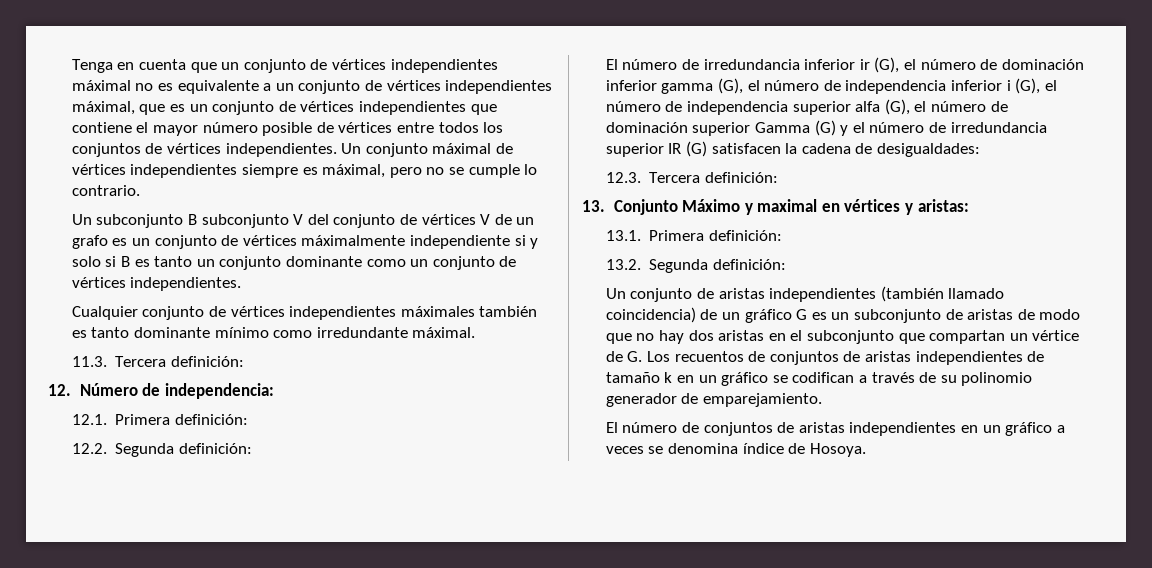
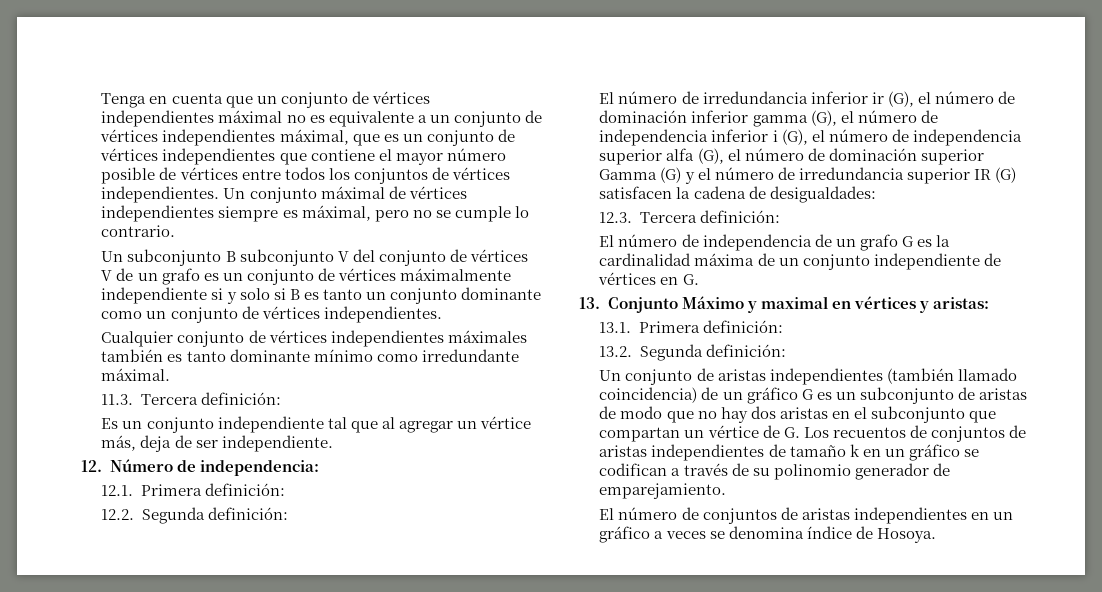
(244, 361) none -> [101,416,531,433] [101,435,333,452] // Es un conjunto independiente tal que al agregar un vértice más, deja de ser independiente.
(778, 177) none -> [599,234,950,251] [599,253,1001,270] [598,272,699,285] // El número de independencia de un grafo G es la cardinalidad máxima de un conjunto independiente de vértices en G.

